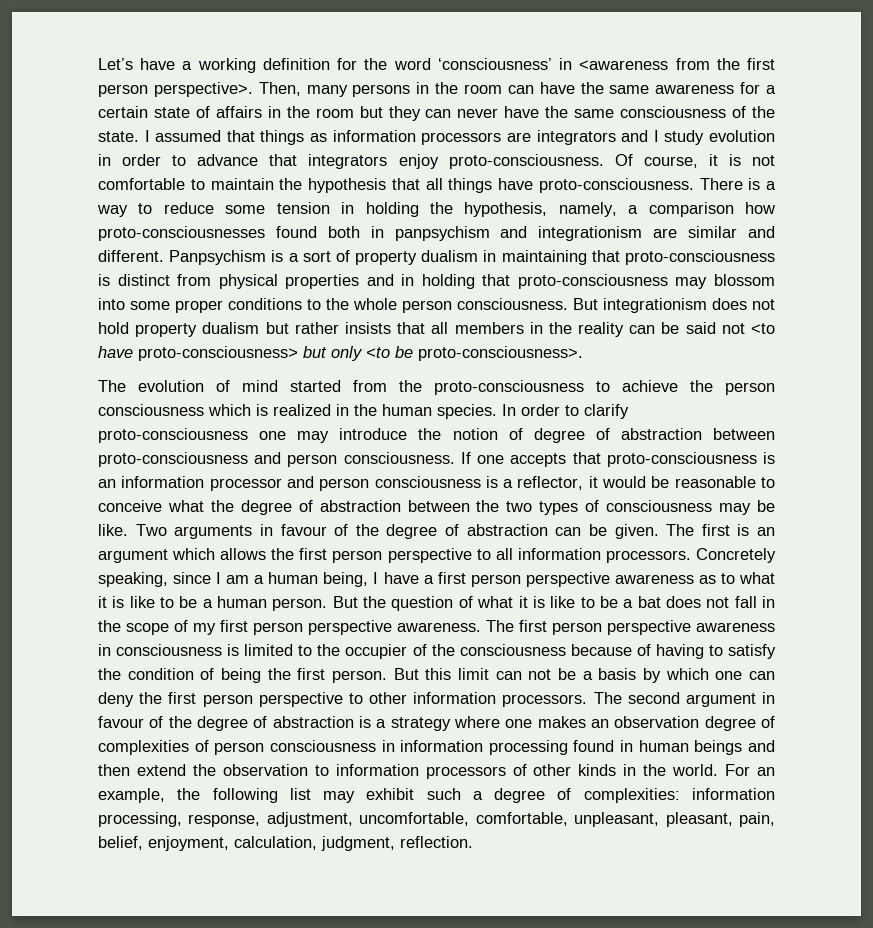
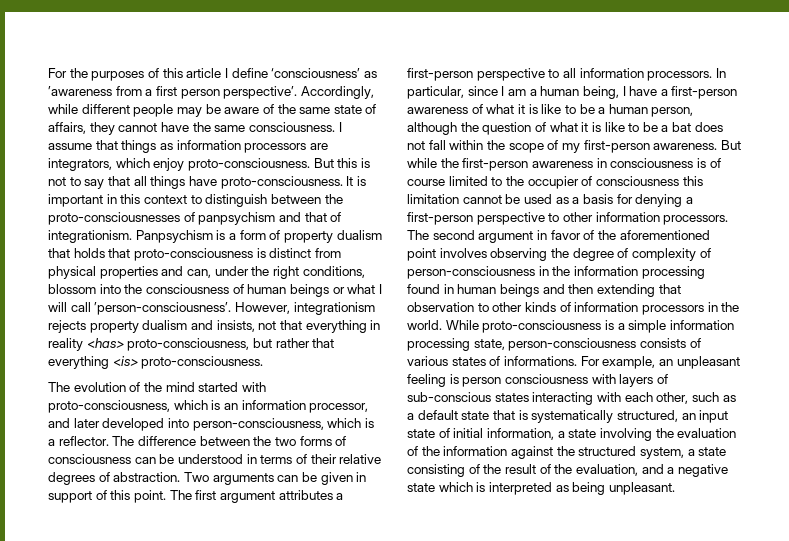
[98,58,776,73] [98,82,776,97] [98,106,775,121] [98,130,222,142] Let’s have a working definition for the word ‘consciousness’ in <awareness from the first person perspective>. Then, many persons in the room can have the same awareness for a certain state of affairs in the room but they can never have the same consciousness of the state. I assumed -> [48,68,377,81] [48,86,374,99] [48,104,377,117] [48,122,342,135] [48,143,92,150] For the purposes of this article I define ‘consciousness’ as ’awareness from a first person perspective’. Accordingly, while different people may be aware of the same state of affairs, they cannot have the same consciousness. I assume
[536,130,776,145] [98,154,776,169] [98,178,386,193] integrators and I study evolution in order to advance that integrators enjoy proto-consciousness. Of course, it is not comfortable to maintain the hypothesis -> [48,158,370,171] [48,177,105,189] integrators, which enjoy proto-consciousness. But this is not to say
[699,178,776,190] [97,202,775,217] [98,226,776,241] [98,250,164,262] There is a way to reduce some tension in holding the hypothesis, namely, a comparison how proto-consciousnesses found both in panpsychism and integrationism are similar and different. -> [346,176,366,186] [48,194,343,207] [48,212,342,225] [48,230,132,243] It is important in this context to distinguish between the proto-consciousnesses of panpsychism and that of integrationism.
[302,251,331,262] sort -> [239,230,266,240] form
[483,250,587,265] in maintaining -> [48,248,105,258] that holds
[401,274,775,289] [98,298,775,313] [98,322,775,337] [98,346,583,361] in holding that proto-consciousness may blossom into some proper conditions to the whole person consciousness. But integrationism does not hold property dualism but rather insists that all members in the reality can be said not <to have proto-consciousness> but only <to be proto-consciousness>. -> [186,266,365,279] [48,284,382,297] [48,302,375,315] [48,320,381,333] [48,338,335,351] [48,356,264,369] can, under the right conditions, blossom into the consciousness of human beings or what I will call ’person-consciousness’. However, integrationism rejects property dualism and insists, not that everything in reality <has> proto-consciousness, but rather that everything <is> proto-consciousness.
(230, 386) none -> [143,382,162,392] the
[353,380,775,395] [98,404,629,419] [98,428,776,443] [98,452,775,467] [98,476,775,491] [98,500,401,515] from the proto-consciousness to achieve the person consciousness which is realized in the human species. In order to clarify proto-consciousness one may introduce the notion of degree of abstraction between proto-consciousness and person consciousness. If one accepts that proto-consciousness is an information processor and person consciousness is a reflector, it would be reasonable to conceive what the degree of abstraction -> [241,382,266,392] [48,400,369,413] [48,418,374,431] [48,436,196,446] with proto-consciousness, which is an information processor, and later developed into person-consciousness, which is a reflector. The difference
[539,500,775,515] [98,524,775,539] [98,548,383,563] types of consciousness may be like. Two arguments in favour of the degree of abstraction can be given. The first is an argument which allows the first person -> [299,436,347,446] [48,454,382,464] [48,472,367,485] [48,490,344,503] [407,68,473,81] forms of consciousness can be understood in terms of their relative degrees of abstraction. Two arguments can be given in support of this point. The first argument attributes a first-person
[695,548,776,563] [98,572,168,587] Concretely speaking, -> [715,68,726,78] [407,86,464,99] In particular,
[437,572,735,587] first person perspective awareness as to -> [671,86,738,99] [407,104,483,114] first-person awareness of
[272,596,358,611] person. But -> [651,107,694,117] [407,122,457,135] person, although
[761,596,775,608] in -> [449,140,484,150] within
[220,620,691,635] first person perspective awareness. The first person perspective -> [583,140,741,153] [407,158,529,171] first-person awareness. But while the first-person
(240, 650) none -> [709,158,721,168] [407,179,445,186] of course
[431,644,776,659] [98,668,775,683] [98,692,253,707] the consciousness because of having to satisfy the condition of being the first person. But this limit can not be a basis by which one can deny the first person -> [595,176,703,186] [407,194,693,207] [407,212,473,225] consciousness this limitation cannot be used as a basis for denying a first-person
[98,716,775,731] [98,740,395,755] favour of the degree of abstraction is a strategy where one makes an observation degree of complexities of person consciousness in -> [550,230,710,240] [407,248,711,261] [407,266,571,279] favor of the aforementioned point involves observing the degree of complexity of person-consciousness in the
[136,764,776,779] [98,788,775,803] [98,812,775,827] [98,836,473,851] extend the observation to information processors of other kinds in the world. For an example, the following list may exhibit such a degree of complexities: information processing, response, adjustment, uncomfortable, comfortable, unpleasant, pleasant, pain, belief, enjoyment, calculation, judgment, reflection. -> [596,284,681,297] [407,302,740,315] [407,320,734,333] [407,338,701,351] [407,356,740,369] [407,374,668,387] [407,392,736,405] [407,410,729,423] [407,428,737,441] [407,446,727,459] [407,464,728,477] [407,482,675,495] extending that observation to other kinds of information processors in the world. While proto-consciousness is a simple information processing state, person-consciousness consists of various states of informations. For example, an unpleasant feeling is person consciousness with layers of sub-conscious states interacting with each other, such as a default state that is systematically structured, an input state of initial information, a state involving the evaluation of the information against the structured system, a state consisting of the result of the evaluation, and a negative state which is interpreted as being unpleasant.

